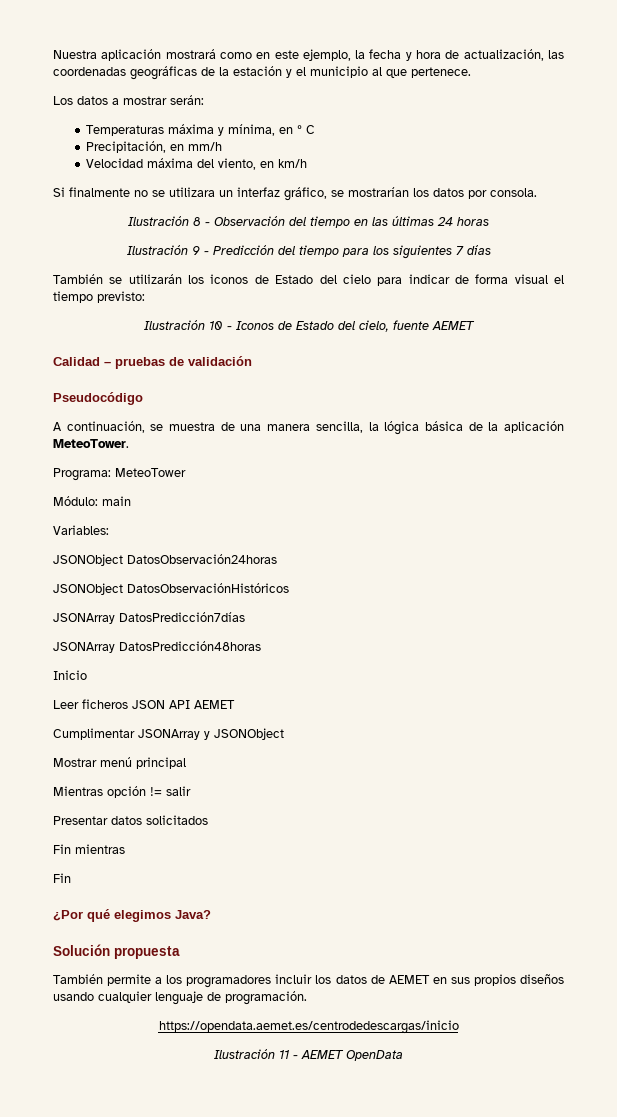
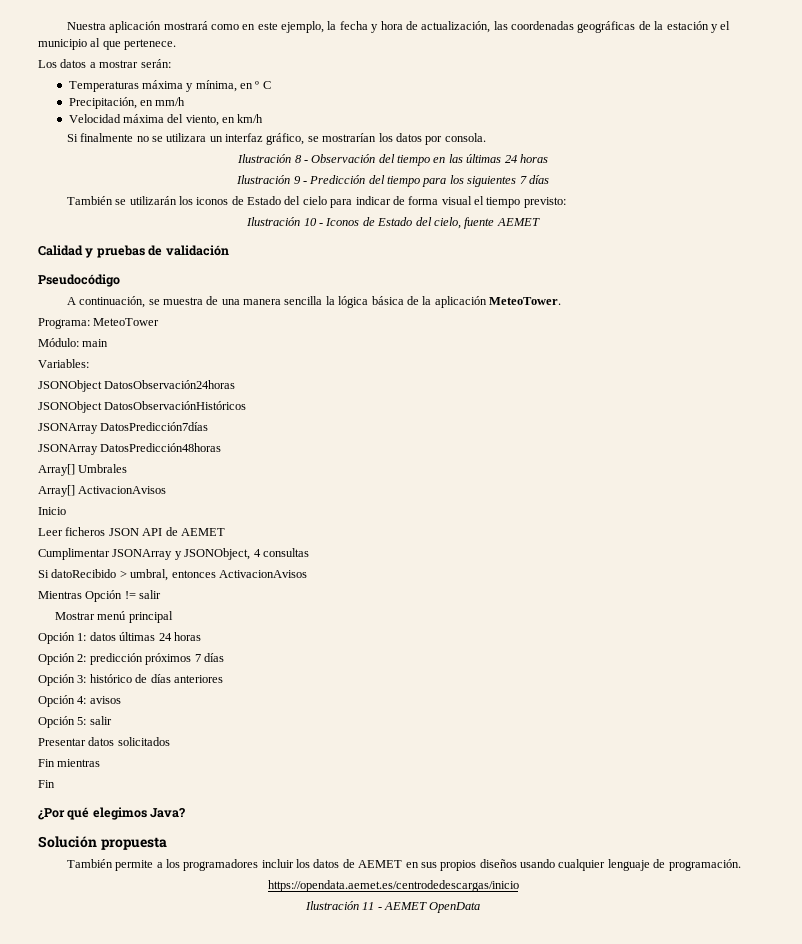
[104,361,111,366] – -> [85,248,94,258] y
[315,421,363,433] sencilla, -> [284,296,323,305] sencilla
(261, 646) none -> [38,464,128,476] [38,485,167,497] // Array[] Umbrales // Array[] ActivacionAvisos
(190, 704) none -> [165,527,178,536] de
[214,728,284,740] [53,757,186,769] [53,786,162,798] JSONObject // Mostrar menú principal // Mientras opción != -> [184,548,309,560] [38,569,307,581] [38,590,162,602] [54,611,173,623] [38,632,201,644] [38,653,224,665] [38,674,223,686] [38,695,121,707] [38,716,87,728] JSONObject, 4 consultas // Si datoRecibido > umbral, entonces ActivacionAvisos // Mientras Opción != salir // Mostrar menú principal // Opción 1: datos últimas 24 horas // Opción 2: predicción próximos 7 días // Opción 3: histórico de días anteriores // Opción 4: avisos // Opción 5:

